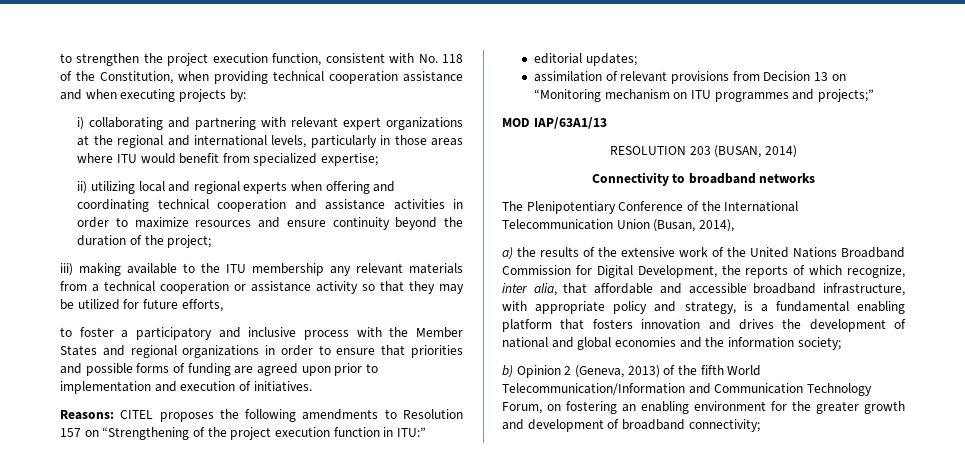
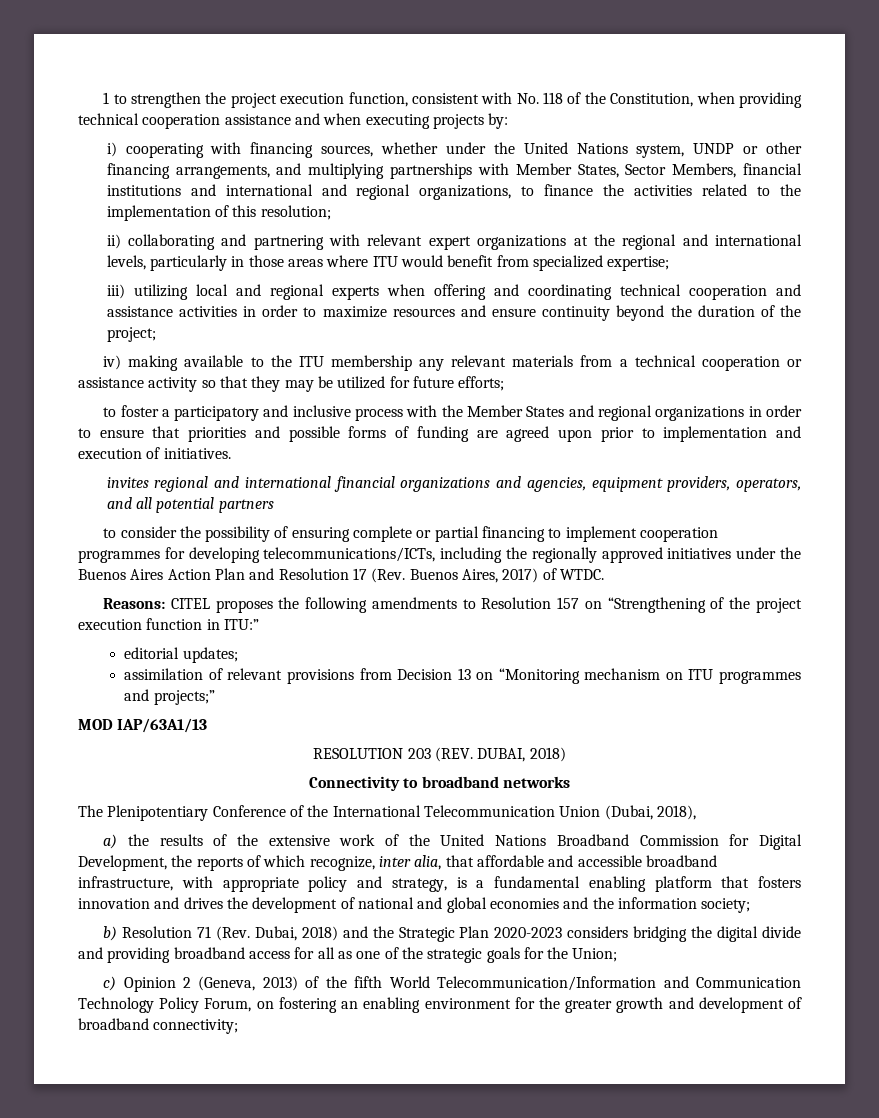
(60, 58) none -> [103,92,110,104] 1
(85, 123) none -> [125,142,802,158] [106,163,803,179] [106,184,802,200] [106,205,331,221] [106,234,121,249] cooperating with financing sources, whether under the United Nations system, UNDP or other financing arrangements, and multiplying partnerships with Member States, Sector Members, financial institutions and international and regional organizations, to finance the activities related to the implementation of this resolution; // ii)
[77,181,88,194] ii) -> [106,284,125,299] iii)
[60,263,73,276] iii) -> [103,355,122,370] iv)
[181,299,223,312] efforts, -> [458,376,505,391] efforts;
(312, 386) none -> [106,476,801,492] [106,497,274,513] [103,526,719,542] [78,547,801,563] [78,568,604,583] // invites regional and international financial organizations and agencies, equipment providers, operators, and all potential partners // to consider the possibility of ensuring complete or partial financing to implement cooperation programmes for developing telecommunications/ICTs, including the regionally approved initiatives under the Buenos Aires Action Plan and Resolution 17 (Rev. Buenos Aires, 2017) of WTDC.
[714,145,797,158] (BUSAN, 2014) -> [435,747,566,762] (REV. DUBAI, 2018)
[653,219,734,232] (Busan, 2014), -> [604,805,696,820] (Dubai, 2018),
(513, 371) none -> [122,926,802,942] [78,947,618,963] [103,976,117,991] Resolution 71 (Rev. Dubai, 2018) and the Strategic Plan 2020-2023 considers bridging the digital divide and providing broadband access for all as one of the strategic goals for the Union; // c)
(872, 389) none -> [159,997,200,1013] Policy

